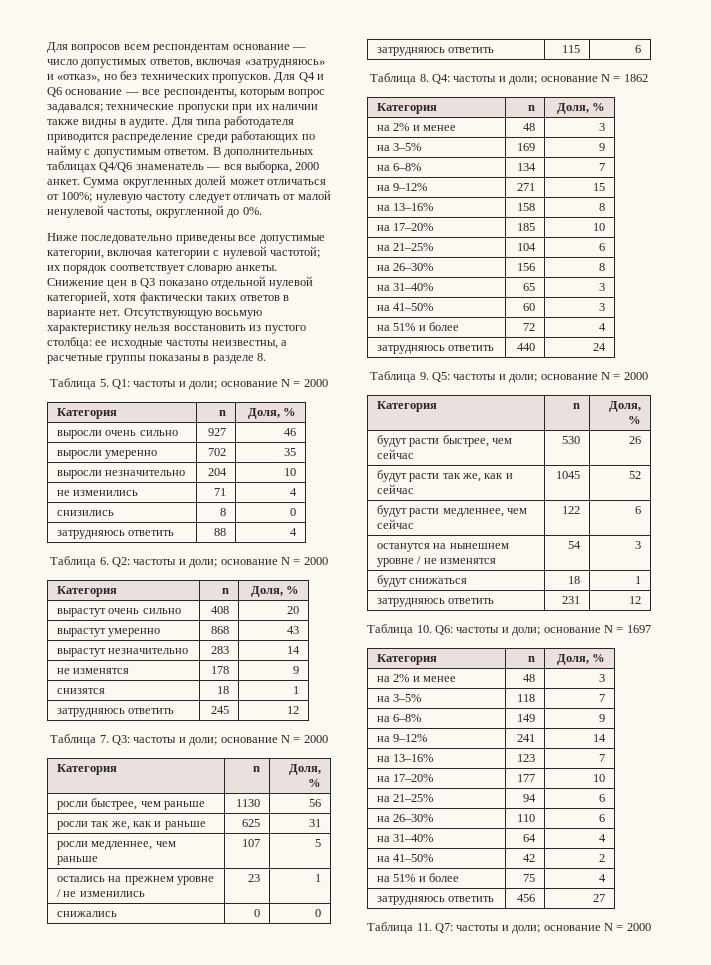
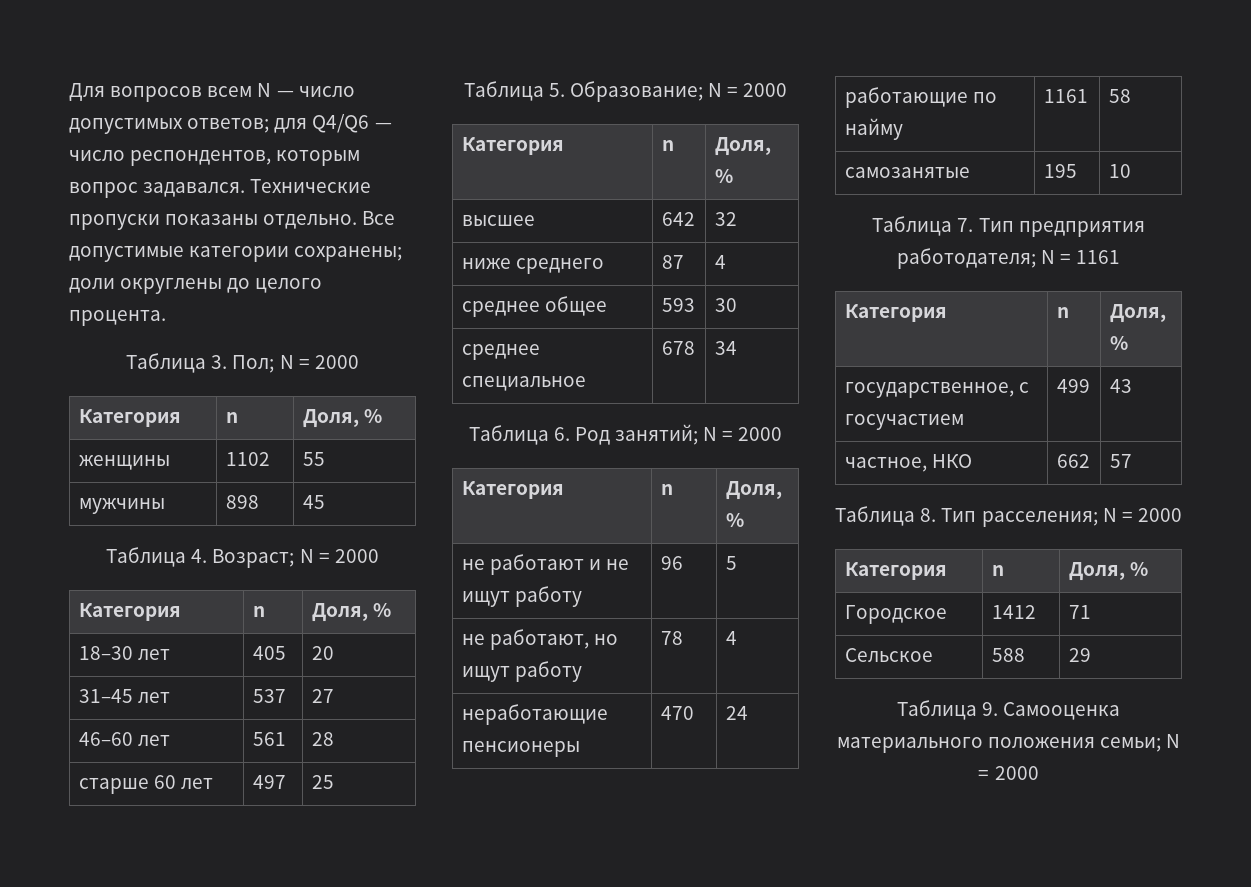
[153,44,290,53] респондентам основание -> [257,83,272,97] N
[149,59,325,68] [47,71,324,83] [47,87,326,98] [47,104,318,113] [47,116,295,128] [47,131,315,143] [47,145,314,158] [47,161,320,173] [47,175,326,188] [47,190,331,203] [47,205,262,218] [47,233,325,244] [47,246,320,259] [47,265,277,274] [47,276,314,289] [47,291,289,304] [47,308,263,319] [47,325,306,334] [47,337,287,349] [47,353,266,364] [50,378,328,390] [56,408,117,419] [219,410,227,416] [247,408,297,419] [56,430,178,439] [208,428,227,436] [284,428,297,436] [56,450,158,459] [208,448,227,456] [284,448,297,456] [56,470,186,479] [208,468,228,476] [284,468,297,476] [56,490,139,496] [214,488,227,496] [290,488,298,496] [56,510,114,516] [220,508,227,516] [290,508,297,516] [56,530,175,539] [214,528,227,536] [290,528,298,536] [50,556,328,568] [56,586,117,597] [222,588,230,594] [250,586,300,597] [56,608,181,617] [211,606,230,614] [287,606,300,614] [56,628,161,637] [211,626,230,634] [287,626,300,634] [56,648,189,657] [211,646,230,654] [287,646,301,654] [56,668,130,674] [211,666,230,674] [293,666,300,674] [56,688,105,694] [217,686,230,694] [293,686,300,694] [56,708,175,717] [211,706,230,714] [287,706,300,714] [50,734,328,746] [56,764,117,775] [253,766,261,772] [289,764,322,775] [308,779,322,787] [56,798,205,810] [236,799,261,807] [309,799,322,807] [56,821,206,830] [242,819,261,827] [309,819,322,827] [56,841,176,850] [56,856,98,865] [242,839,261,847] [315,839,322,847] [56,876,214,885] [56,889,145,897] [248,874,261,882] [315,874,322,882] [56,911,117,917] [254,909,261,917] [315,909,322,917] [376,47,495,56] [562,45,581,53] [635,45,642,53] [370,73,648,85] [376,103,437,114] [528,105,536,111] [556,103,606,114] [376,123,456,131] [523,123,536,131] [599,123,606,131] [376,143,422,151] [517,143,536,151] [599,143,606,151] [376,163,422,171] [517,163,537,171] [599,163,606,171] [376,183,428,191] [517,183,536,191] [593,183,606,191] [376,203,434,211] [517,203,536,211] [599,203,606,211] [376,223,434,231] [517,223,536,231] [593,223,606,231] [376,243,434,251] [517,243,537,251] [599,243,606,251] [376,263,434,271] [517,263,536,271] [599,263,606,271] [376,283,434,291] [523,283,536,291] [599,283,606,291] [376,303,434,311] [523,303,536,311] [599,303,606,311] [376,322,459,331] [523,323,536,331] [599,323,607,331] [376,345,495,354] [517,343,536,351] [593,343,607,351] [370,371,648,383] [376,401,437,412] [573,403,581,409] [609,401,642,412] [628,416,642,424] [376,435,512,447] [376,449,414,459] [562,436,581,444] [629,436,642,444] [376,470,513,482] [376,484,414,494] [556,471,581,479] [629,471,642,479] [376,505,527,517] [376,519,414,529] [562,506,581,514] [635,506,642,514] [376,543,509,552] [376,556,496,567] [568,541,582,549] [635,541,642,549] [376,575,468,587] [568,576,581,584] [635,576,642,584] [376,598,495,607] [562,596,581,604] [629,596,642,604] [367,624,651,636] [376,654,437,665] [528,656,536,662] [556,654,606,665] [376,674,456,682] [523,674,536,682] [599,674,606,682] [376,694,422,702] [517,694,536,702] [599,694,606,702] [376,714,422,722] [517,714,536,722] [599,714,606,722] [376,734,428,742] [517,734,536,742] [593,734,607,742] [376,754,434,762] [517,754,536,762] [599,754,606,762] [376,774,434,782] [517,774,536,782] [593,774,606,782] [376,794,434,802] [523,794,537,802] [599,794,606,802] [376,814,434,822] [517,814,536,822] [599,814,606,822] [376,834,434,842] [523,834,537,842] [599,834,607,842] [376,854,434,862] [523,854,536,862] [599,854,606,862] [376,873,459,882] [523,874,536,882] [599,874,607,882] [376,896,495,905] [517,894,536,902] [593,894,606,902] [367,922,601,934] ответов, включая «затрудняюсь» и «отказ», но без технических пропусков. Для Q4 и Q6 основание — все респонденты, которым вопрос задавался; технические пропуски при их наличии также видны в аудите. Для типа работодателя приводится распределение среди работающих по найму с допустимым ответом. В дополнительных таблицах Q4/Q6 знаменатель — вся выборка, 2000 анкет. Сумма округленных долей может отличаться от 100%; нулевую частоту следует отличать от малой ненулевой частоты, округленной до 0%. // Ниже последовательно приведены все допустимые категории, включая категории с нулевой частотой; их порядок соответствует словарю анкеты. Снижение цен в Q3 показано отдельной нулевой категорией, хотя фактически таких ответов в варианте нет. Отсутствующую восьмую характеристику нельзя восстановить из пустого столбца: ее исходные частоты неизвестны, а расчетные группы показаны в разделе 8. // Таблица 5. Q1: частоты и доли; основание N = 2000 // Категория | n | Доля, % // выросли очень сильно | 927 | 46 // выросли умеренно | 702 | 35 // выросли незначительно | 204 | 10 // не изменились | 71 | 4 // снизились | 8 | 0 // затрудняюсь ответить | 88 | 4 // Таблица 6. Q2: частоты и доли; основание N = 2000 // Категория | n | Доля, % // вырастут очень сильно | 408 | 20 // вырастут умеренно | 868 | 43 // вырастут незначительно | 283 | 14 // не изменятся | 178 | 9 // снизятся | 18 | 1 // затрудняюсь ответить | 245 | 12 // Таблица 7. Q3: частоты и доли; основание N = 2000 // Категория | n | Доля, % // росли быстрее, чем раньше | 1130 | 56 // росли так же, как и раньше | 625 | 31 // росли медленнее, чем раньше | 107 | 5 // остались на прежнем уровне / не изменились | 23 | 1 // снижались | 0 | 0 // затрудняюсь ответить | 115 | 6 // Таблица 8. Q4: частоты и доли; основание N = 1862 // Категория | n | Доля, % // на 2% и менее | 48 | 3 // на 3–5% | 169 | 9 // на 6–8% | 134 | 7 // на 9–12% | 271 | 15 // на 13–16% | 158 | 8 // на 17–20% | 185 | 10 // на 21–25% | 104 | 6 // на 26–30% | 156 | 8 // на 31–40% | 65 | 3 // на 41–50% | 60 | 3 // на 51% и более | 72 | 4 // затрудняюсь ответить | 440 | 24 // Таблица 9. Q5: частоты и доли; основание N = 2000 // Категория | n | Доля, % // будут расти быстрее, чем сейчас | 530 | 26 // будут расти так же, как и сейчас | 1045 | 52 // будут расти медленнее, чем сейчас | 122 | 6 // останутся на нынешнем уровне / не изменятся | 54 | 3 // будут снижаться | 18 | 1 // затрудняюсь ответить | 231 | 12 // Таблица 10. Q6: частоты и доли; основание N = 1697 // Категория | n | Доля, % // на 2% и менее | 48 | 3 // на 3–5% | 118 | 7 // на 6–8% | 149 | 9 // на 9–12% | 241 | 14 // на 13–16% | 123 | 7 // на 17–20% | 177 | 10 // на 21–25% | 94 | 6 // на 26–30% | 110 | 6 // на 31–40% | 64 | 4 // на 41–50% | 42 | 2 // на 51% и более | 75 | 4 // затрудняюсь ответить | 456 | 27 // Таблица 11. Q7: частоты и доли; основание -> [187,114,392,133] [69,150,361,166] [69,179,372,198] [69,211,396,230] [69,246,403,262] [69,278,323,294] [69,310,166,326] [126,353,359,373] [78,409,181,427] [225,412,238,423] [302,409,382,428] [78,455,170,470] [225,452,270,466] [302,452,325,466] [78,498,165,514] [225,495,259,509] [302,495,325,509] [106,547,379,568] [78,603,181,621] [252,606,265,617] [311,603,391,622] [78,646,170,660] [252,646,286,660] [311,646,334,660] [78,689,170,703] [252,689,286,703] [311,689,334,703] [78,732,170,746] [252,732,286,746] [311,732,334,746] [78,775,213,794] [252,775,286,789] [311,775,334,789] [463,81,788,102] [461,137,564,155] [661,140,674,151] [714,137,771,156] [714,169,733,183] [461,215,535,226] [661,212,695,226] [714,212,737,226] [461,258,604,274] [661,255,684,269] [714,255,726,269] [461,296,607,317] [661,298,695,312] [714,298,737,312] [461,344,540,360] [461,376,586,391] [661,341,695,355] [714,341,737,355] [468,424,783,445] [461,481,564,499] [660,484,673,495] [725,481,782,500] [725,513,744,527] [461,554,630,575] [461,586,582,607] [660,556,683,570] [725,556,737,570] [461,629,618,650] [461,661,582,682] [660,631,683,645] [725,631,737,645] [461,704,608,725] [461,741,580,757] [660,706,694,720] [725,706,748,720] [844,87,997,108] [844,118,903,140] [1043,89,1088,103] [1108,89,1131,103] [844,167,970,178] [1043,164,1077,178] [1108,164,1131,178] [872,216,1145,237] [896,248,1121,269] [844,304,947,322] [1056,307,1069,318] [1109,304,1166,323] [1109,336,1128,350] [844,382,1029,398] [844,414,964,430] [1056,379,1090,393] [1109,379,1132,393] [844,454,972,472] [1056,454,1090,468] [1109,454,1132,468] [835,506,1182,527] [844,562,947,580] [991,565,1004,576] [1068,562,1148,581] [844,605,947,624] [991,605,1036,619] [1068,605,1091,619] [844,648,933,662] [991,648,1025,662] [1068,648,1091,662] [896,700,1121,720] [836,737,1162,753] ответов; для Q4/Q6 — число респондентов, которым вопрос задавался. Технические пропуски показаны отдельно. Все допустимые категории сохранены; доли округлены до целого процента. // Таблица 3. Пол; N = 2000 // Категория | n | Доля, % // женщины | 1102 | 55 // мужчины | 898 | 45 // Таблица 4. Возраст; N = 2000 // Категория | n | Доля, % // 18–30 лет | 405 | 20 // 31–45 лет | 537 | 27 // 46–60 лет | 561 | 28 // старше 60 лет | 497 | 25 // Таблица 5. Образование; N = 2000 // Категория | n | Доля, % // высшее | 642 | 32 // ниже среднего | 87 | 4 // среднее общее | 593 | 30 // среднее специальное | 678 | 34 // Таблица 6. Род занятий; N = 2000 // Категория | n | Доля, % // не работают и не ищут работу | 96 | 5 // не работают, но ищут работу | 78 | 4 // неработающие пенсионеры | 470 | 24 // работающие по найму | 1161 | 58 // самозанятые | 195 | 10 // Таблица 7. Тип предприятия работодателя; N = 1161 // Категория | n | Доля, % // государственное, с госучастием | 499 | 43 // частное, НКО | 662 | 57 // Таблица 8. Тип расселения; N = 2000 // Категория | n | Доля, % // Городское | 1412 | 71 // Сельское | 588 | 29 // Таблица 9. Самооценка материального положения семьи;

